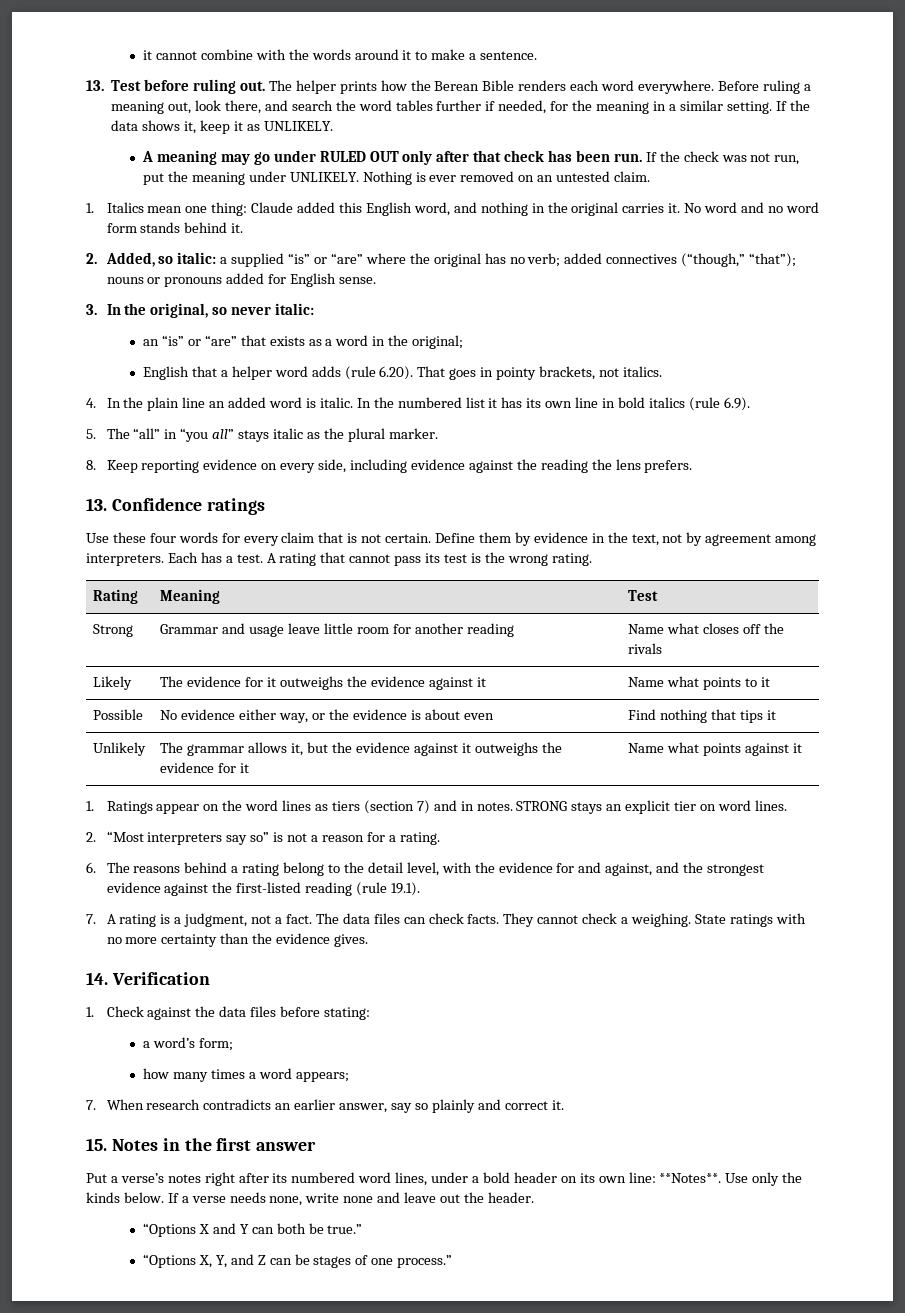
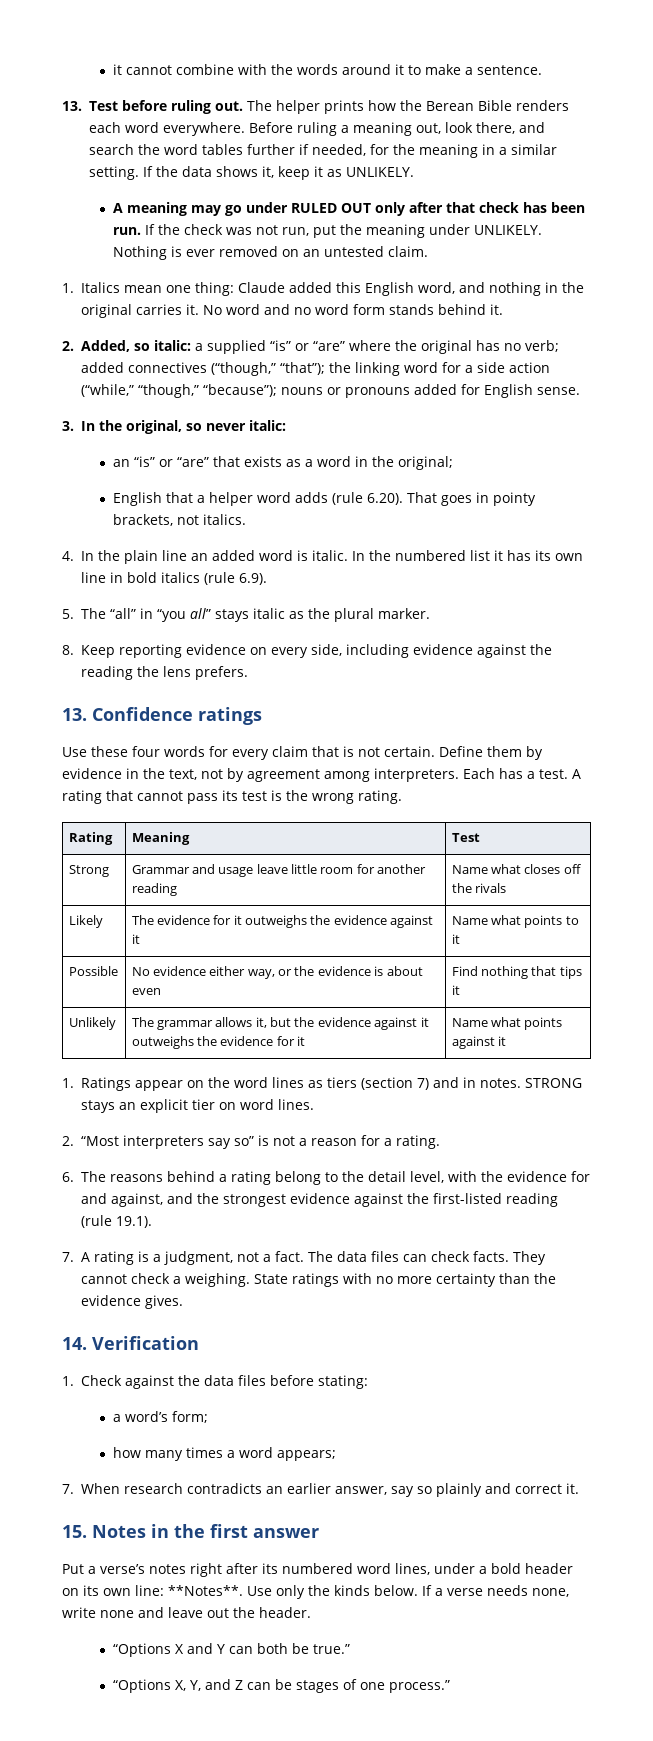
(797, 260) none -> [329,362,550,376] [81,384,277,398] the linking word for a side action (“while,” “though,” “because”);

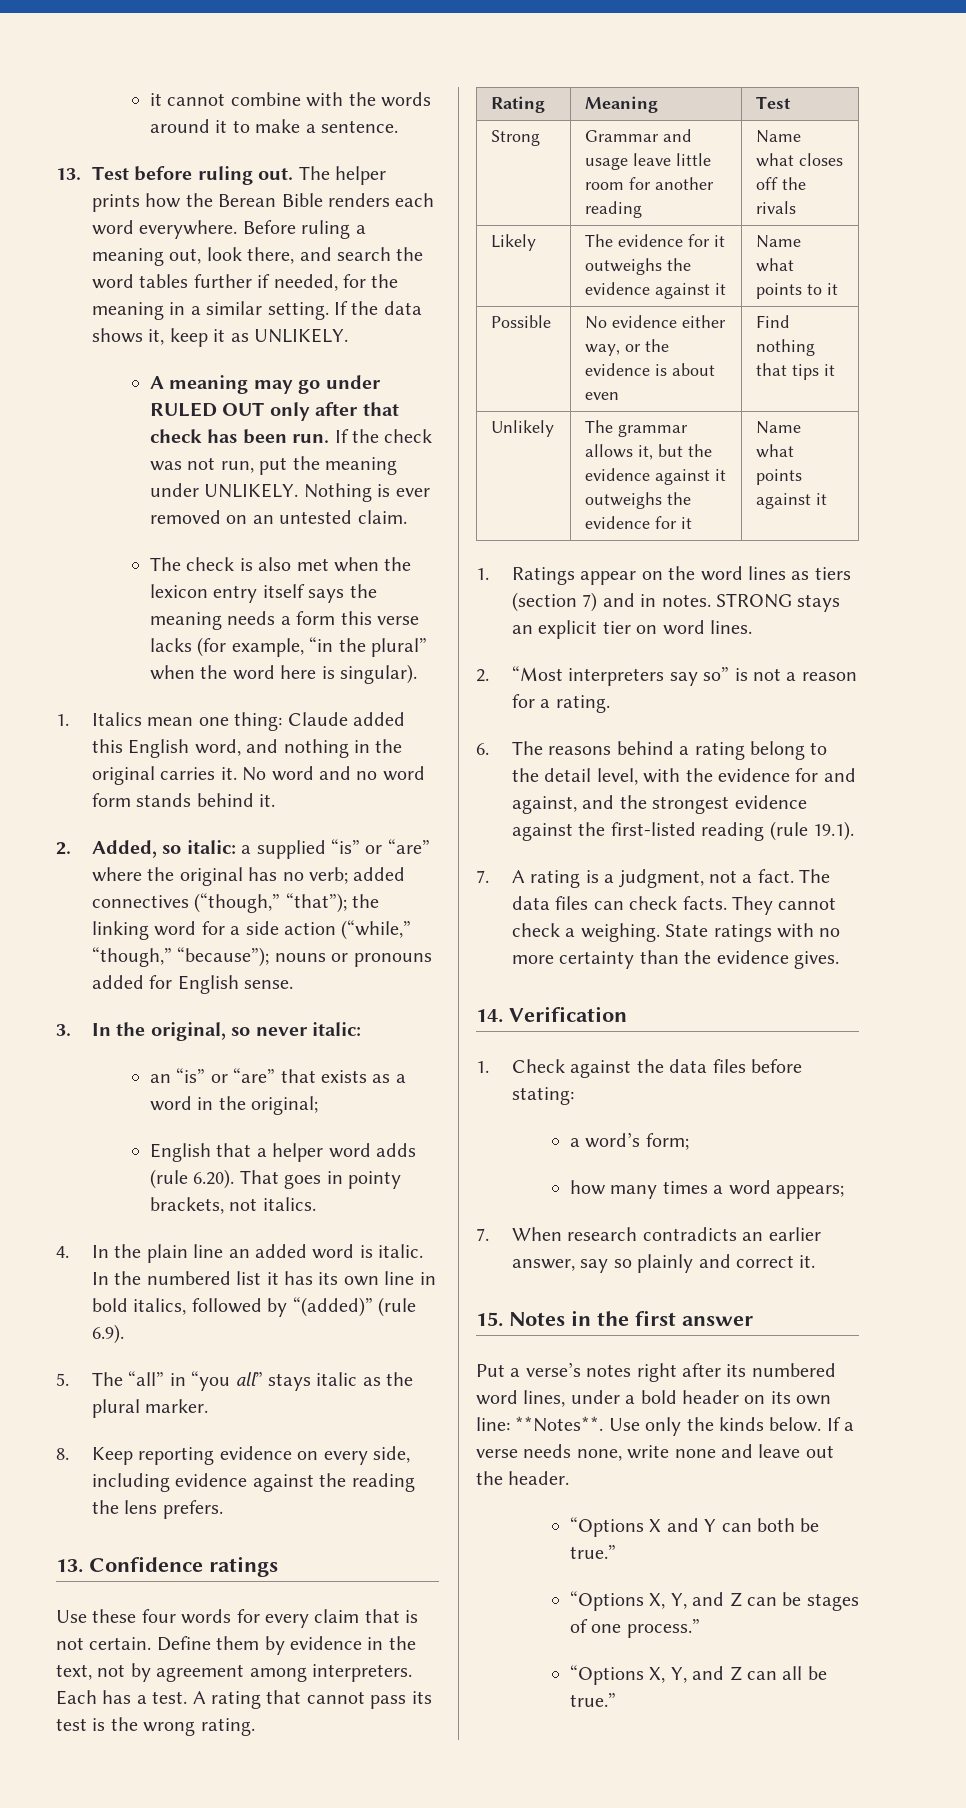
(428, 251) none -> [149,557,412,572] [149,584,377,603] [149,611,419,630] [149,637,427,657] [149,664,417,684] // The check is also met when the lexicon entry itself says the meaning needs a form this verse lacks (for example, “in the plural” when the word here is singular).
[161,572,200,583] italics -> [133,1297,373,1317] italics, followed by “(added)”
(450, 1686) none -> [569,1665,827,1685] [569,1692,616,1707] // “Options X, Y, and Z can all be true.”

